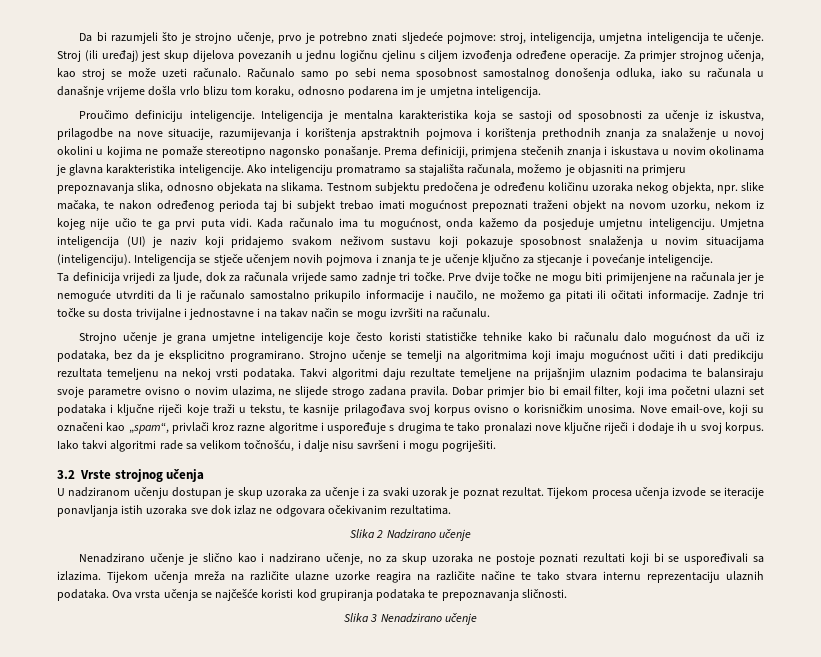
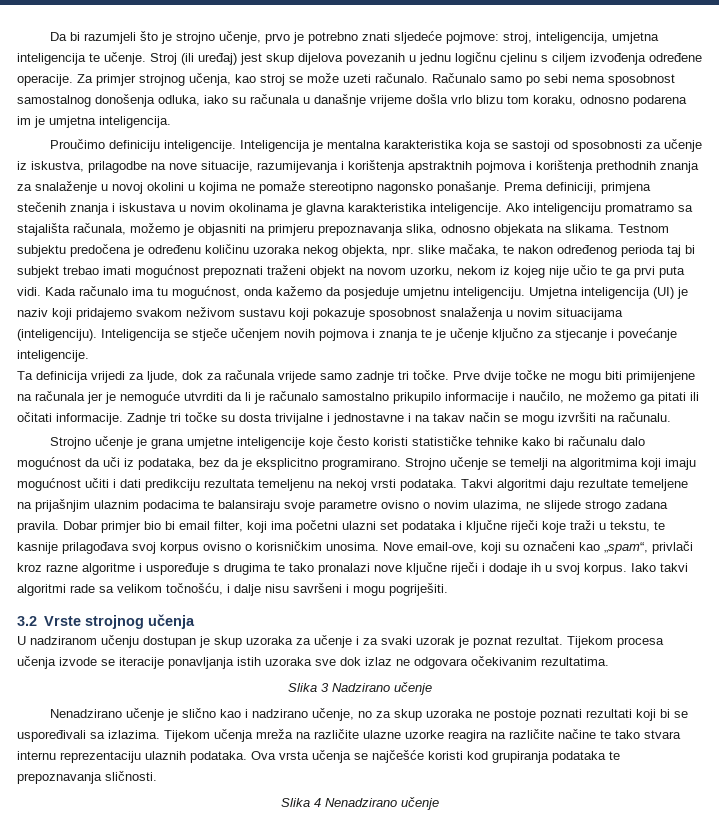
[376,530,384,538] 2 -> [320,683,329,692] 3
[370,614,378,622] 3 -> [313,798,321,807] 4

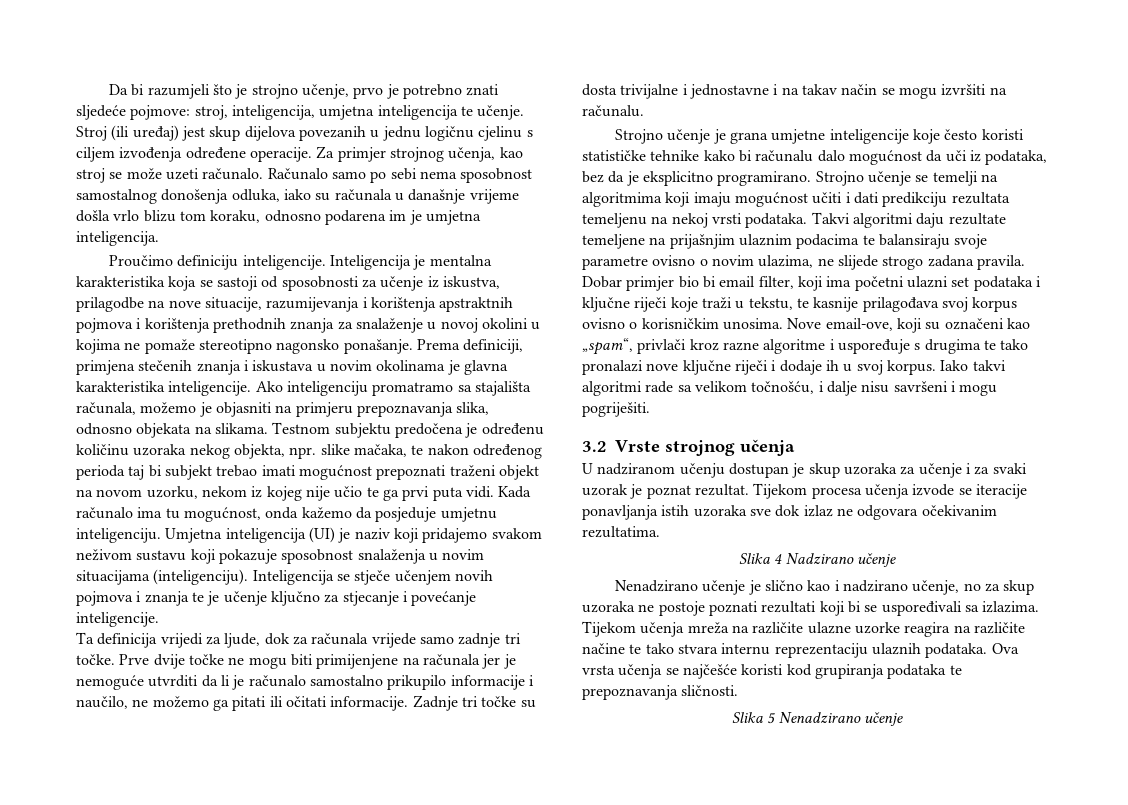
[320,683,329,692] 3 -> [774,554,783,564] 4
[313,798,321,807] 4 -> [767,713,776,724] 5

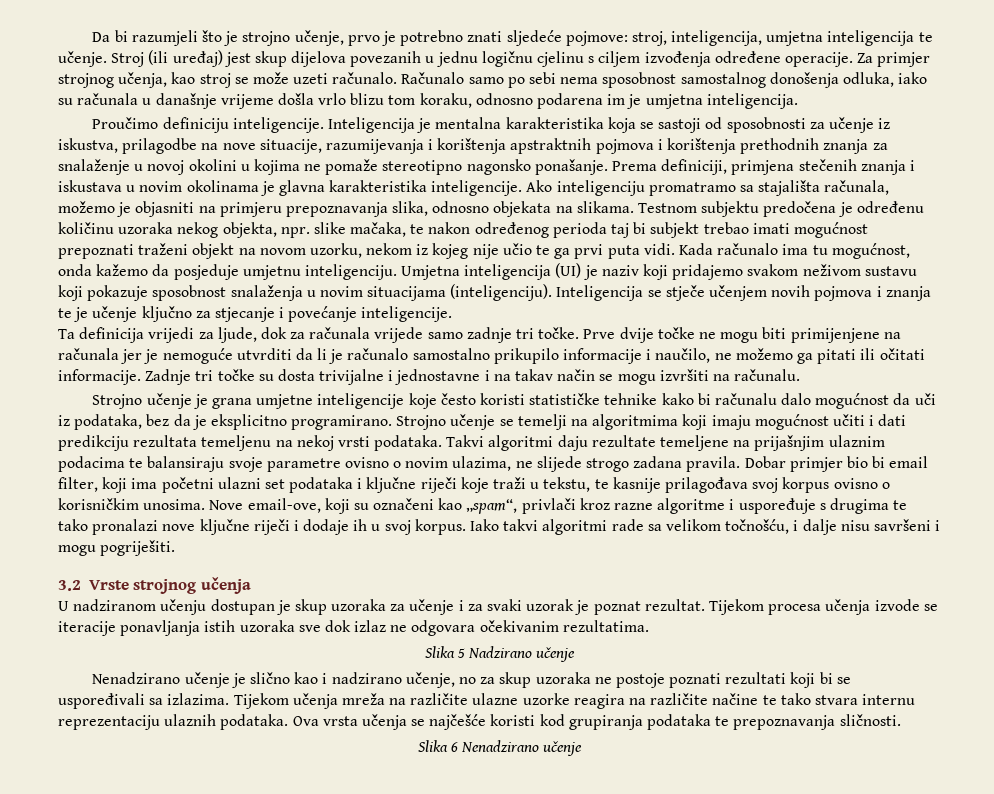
[774,554,783,564] 4 -> [456,648,465,658] 5
[767,713,776,724] 5 -> [450,742,458,752] 6

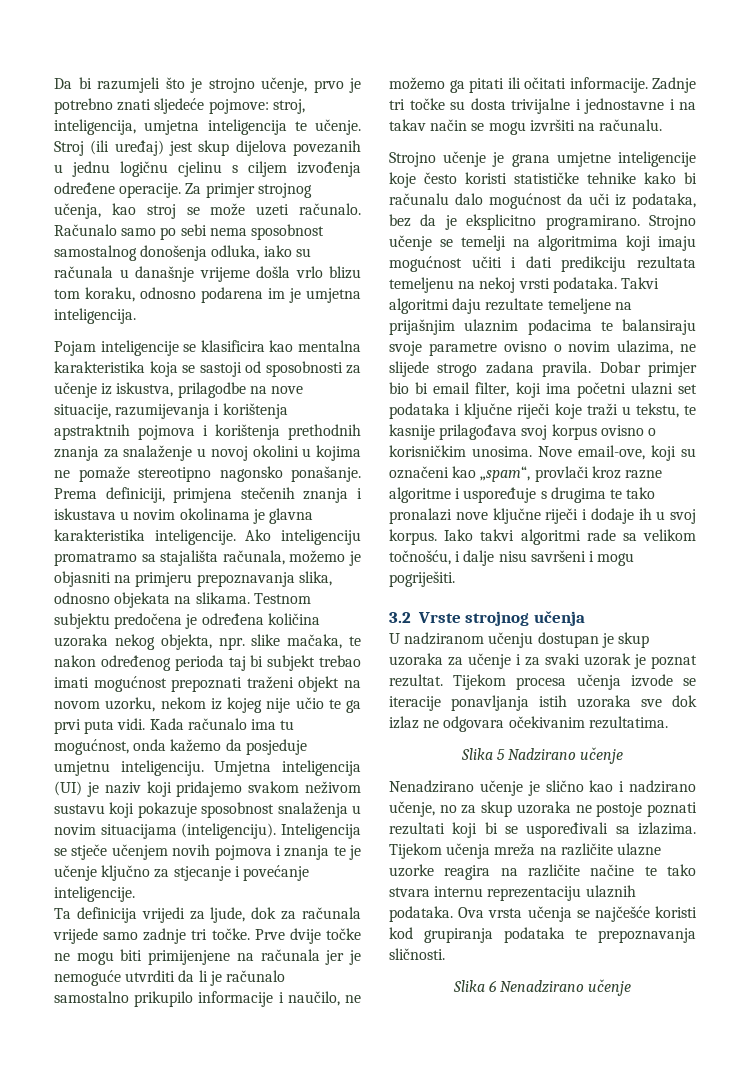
[92,117,432,133] Proučimo definiciju inteligencije. Inteligencija je -> [54,340,294,356] Pojam inteligencije se klasificira kao
[856,201,924,213] [58,222,114,234] određenu količinu -> [201,613,320,625] određena količina
[521,498,576,514] privlači -> [534,466,589,482] provlači

